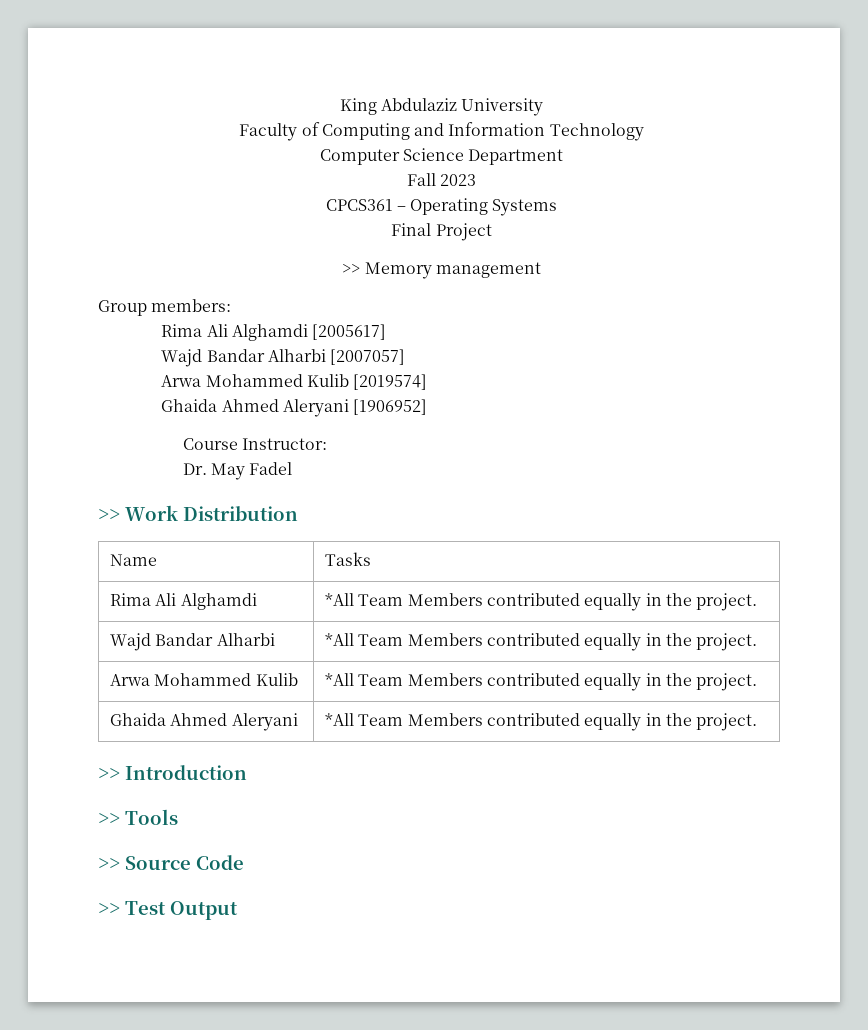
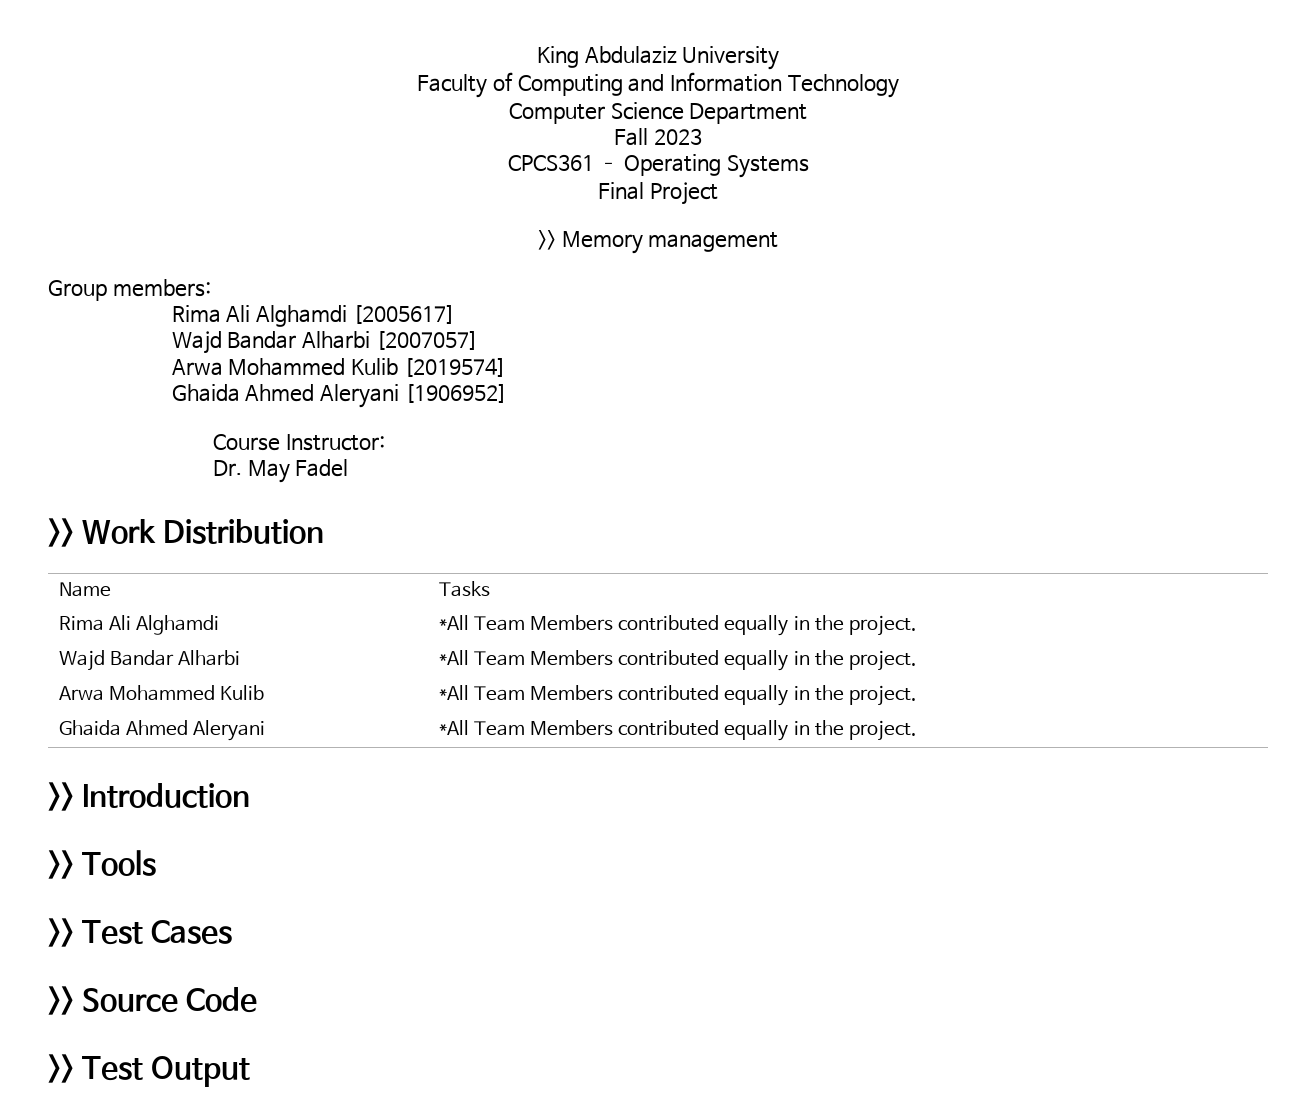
(178, 817) none -> [48,918,232,947] // >> Test Cases

